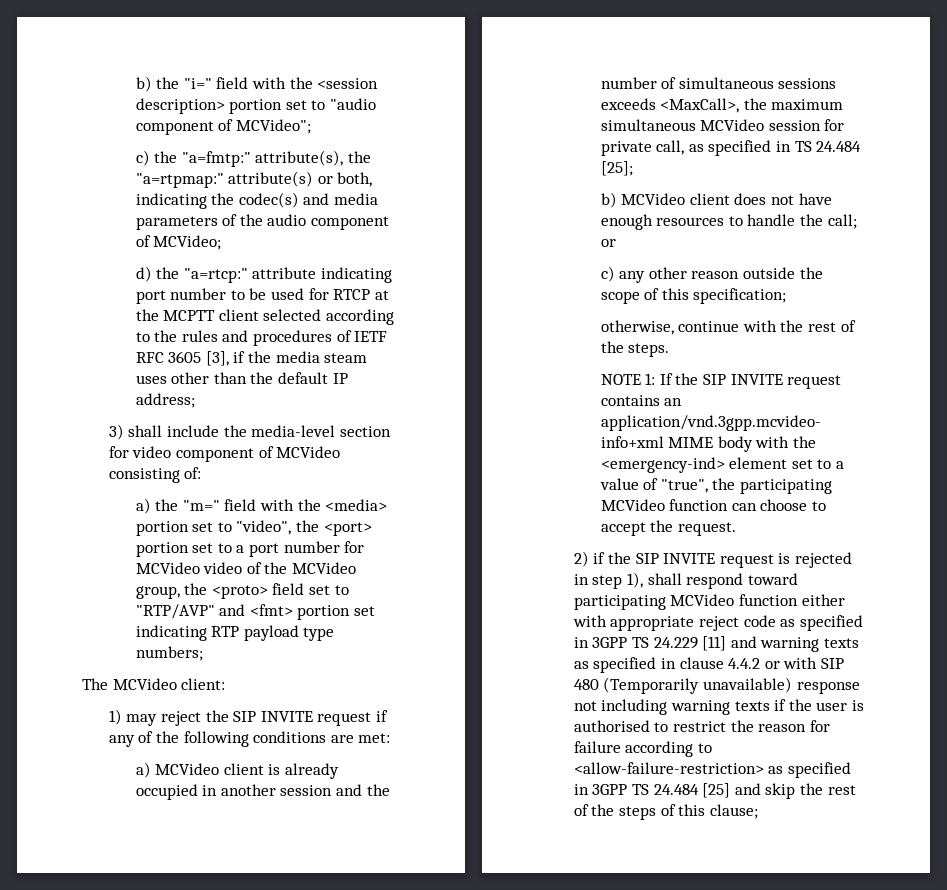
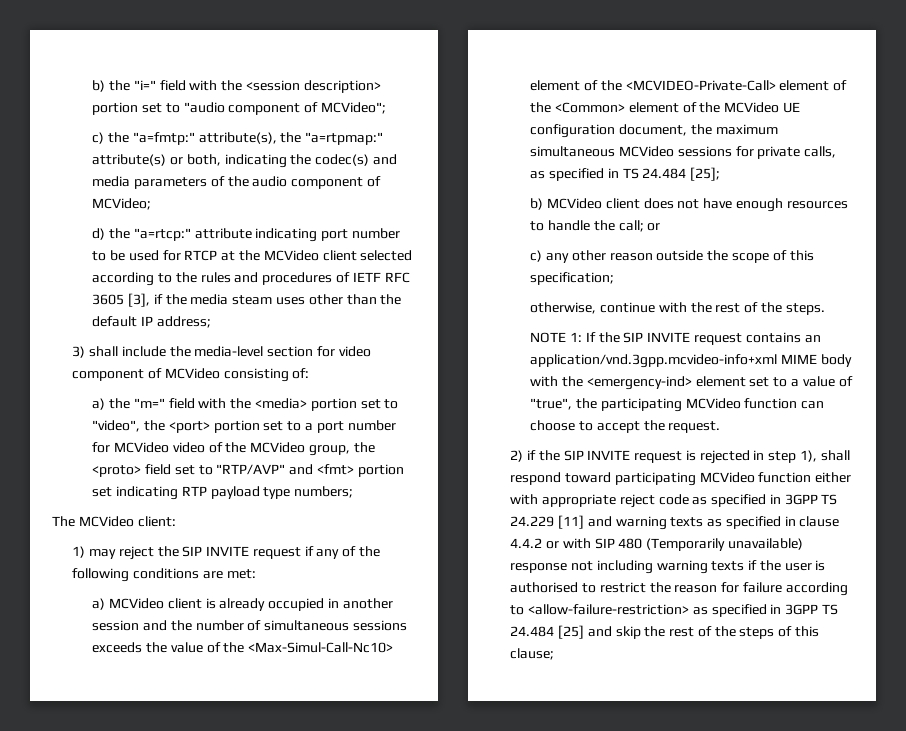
[163,310,216,321] MCPTT -> [263,250,319,261] MCVideo
[660,98,740,113] <MaxCall>, -> [146,642,394,653] [530,80,848,91] [530,102,800,113] [530,124,688,138] the value of the <Max-Simul-Call-Nc10> element of the <MCVIDEO-Private-Call> element of the <Common> element of the MCVideo UE configuration document,
[768,120,821,131] session -> [677,146,732,157] sessions
[656,140,685,155] call, -> [804,146,837,158] calls,

